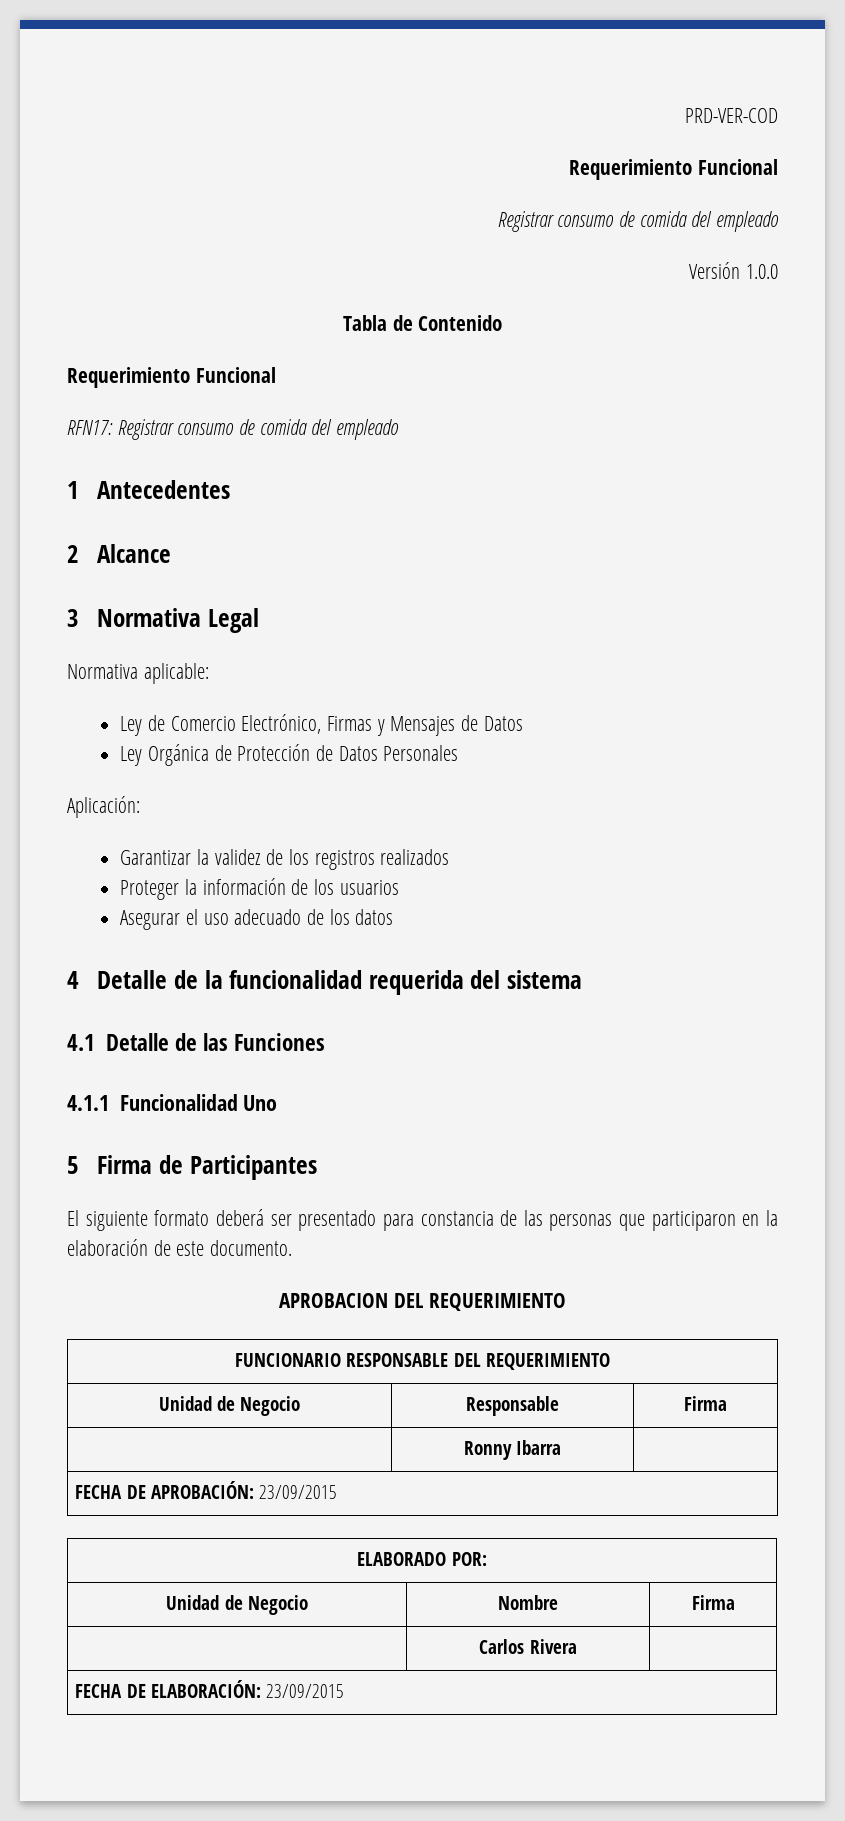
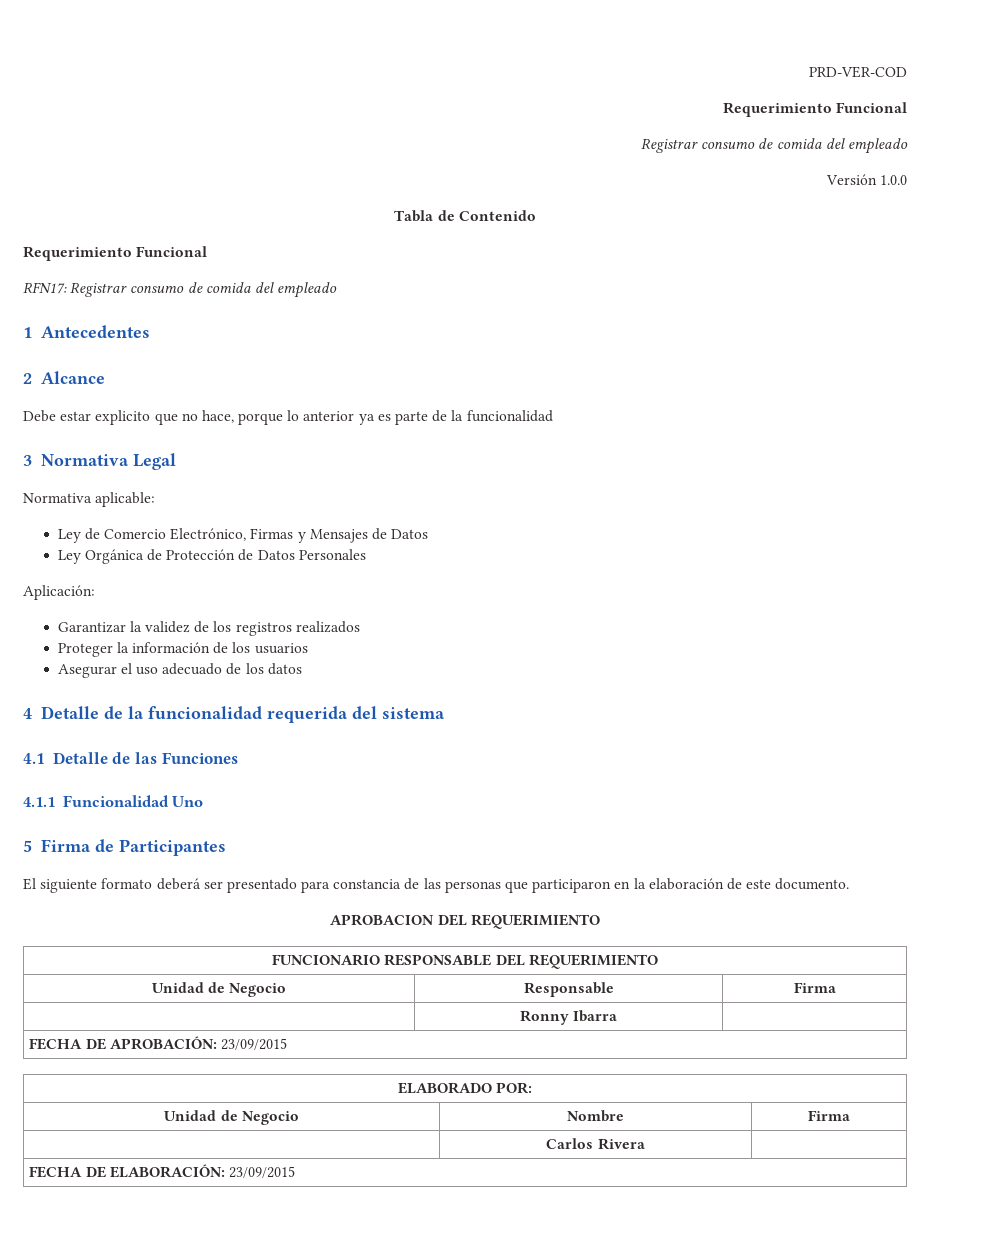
(172, 553) none -> [23,410,553,425] // Debe estar explicito que no hace, porque lo anterior ya es parte de la funcionalidad

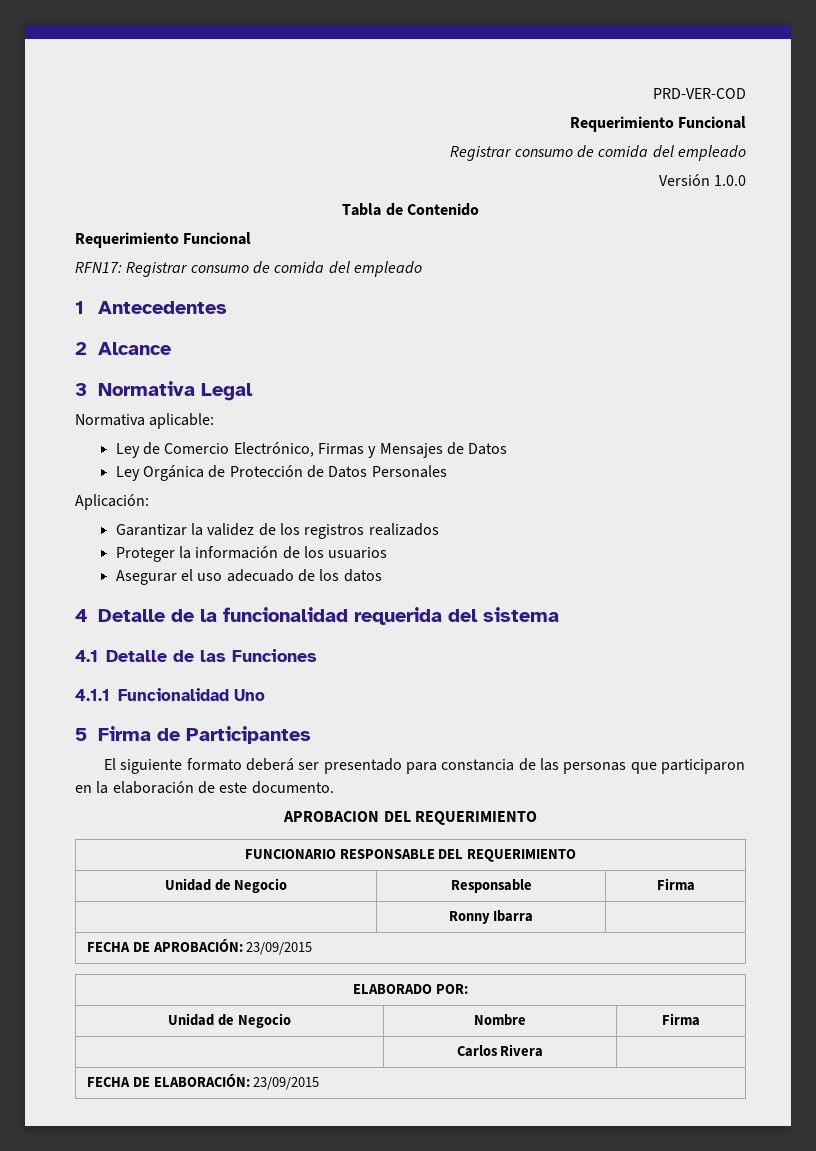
[23,410,553,425] // Debe estar explicito que no hace, porque lo anterior ya es parte de la funcionalidad -> (172, 348) none

